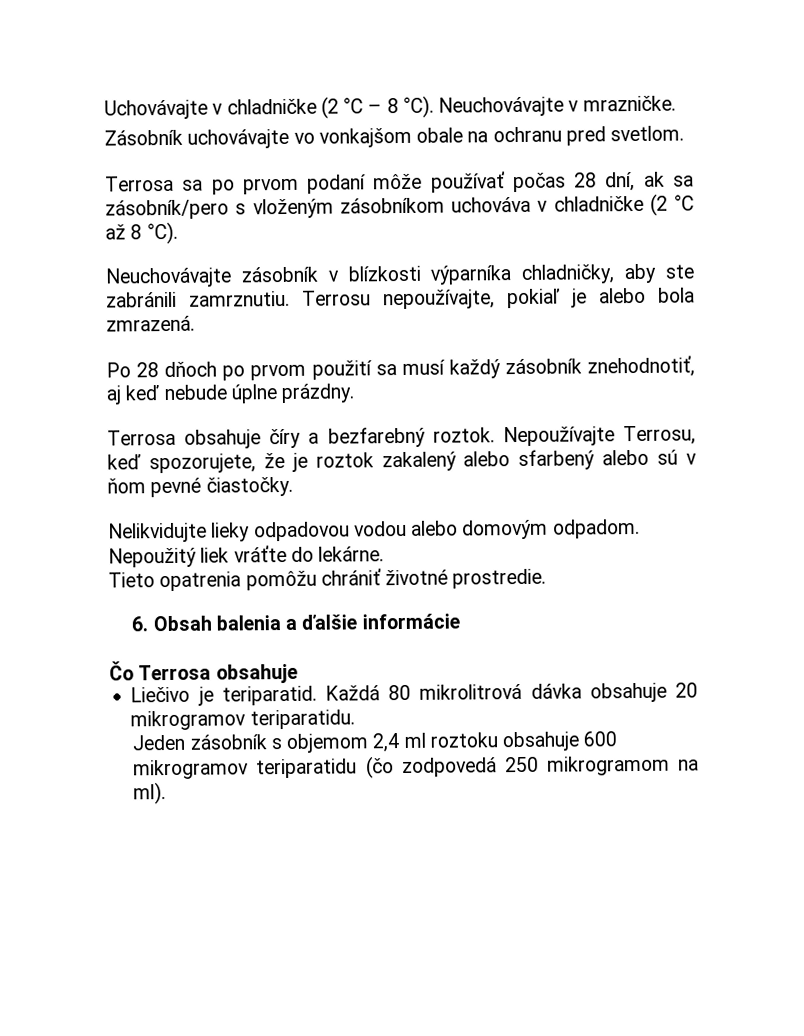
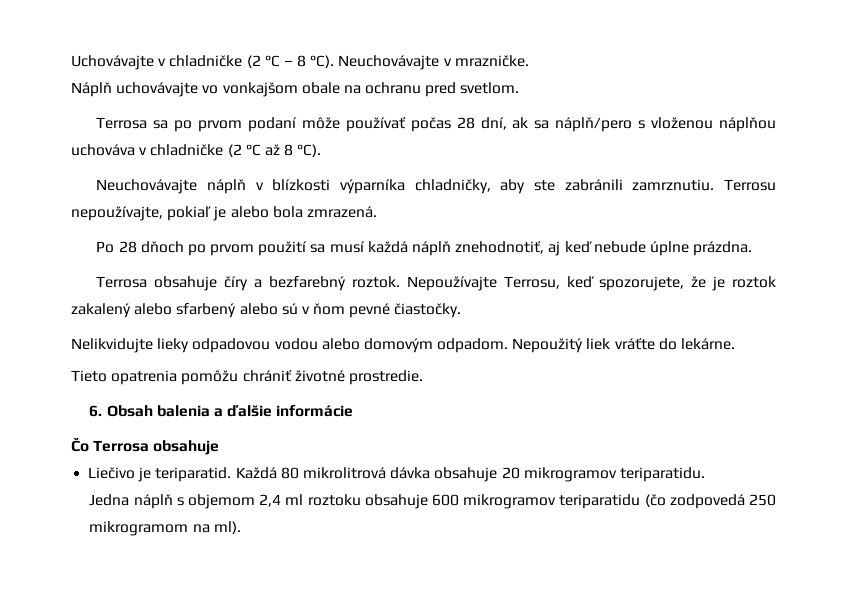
[104,129,183,146] Zásobník -> [71,82,112,97] Náplň
[105,197,445,220] zásobník/pero s vloženým zásobníkom -> [555,117,776,132] náplň/pero s vloženou náplňou
[240,266,318,283] zásobník -> [207,179,247,194] náplň
[448,358,582,379] každý zásobník -> [367,241,452,256] každá náplň
[281,383,356,404] prázdny. -> [693,241,753,256] prázdna.
[132,734,267,751] Jeden zásobník -> [89,494,173,509] Jedna náplň

